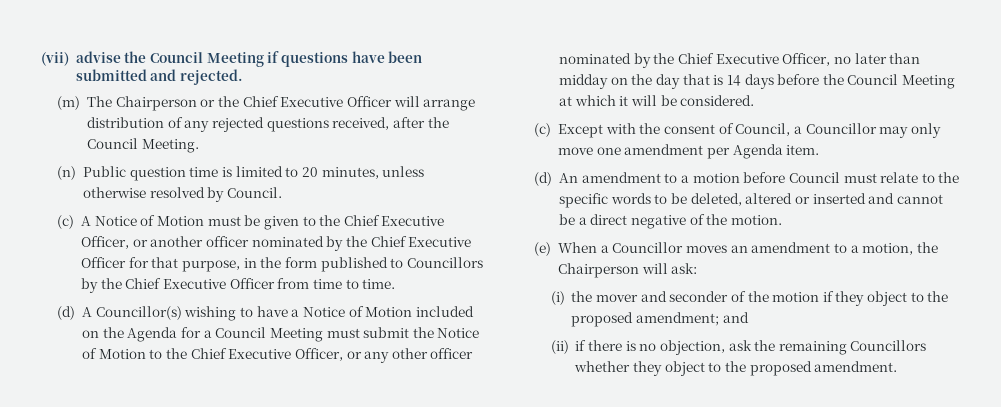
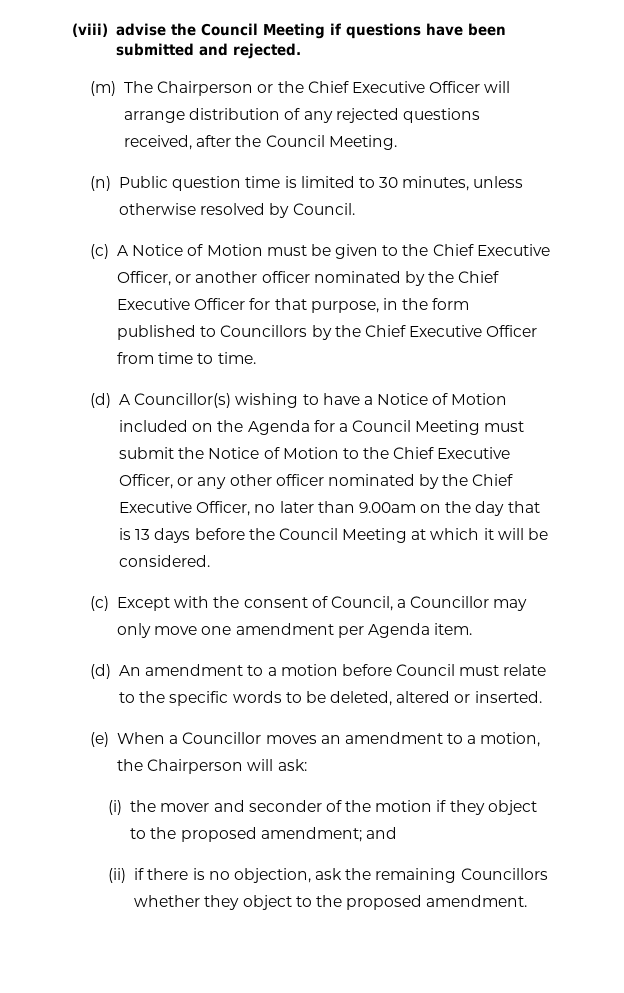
[41,52,69,66] (vii) -> [72,23,108,37] (viii)
[301,167,318,177] 20 -> [379,177,399,188] 30
[559,74,609,89] midday -> [358,502,416,513] 9.00am
[726,75,741,86] 14 -> [135,529,151,540] 13
[812,193,943,204] [559,214,782,229] inserted and cannot be a direct negative of the motion. -> [474,691,542,703] inserted.

